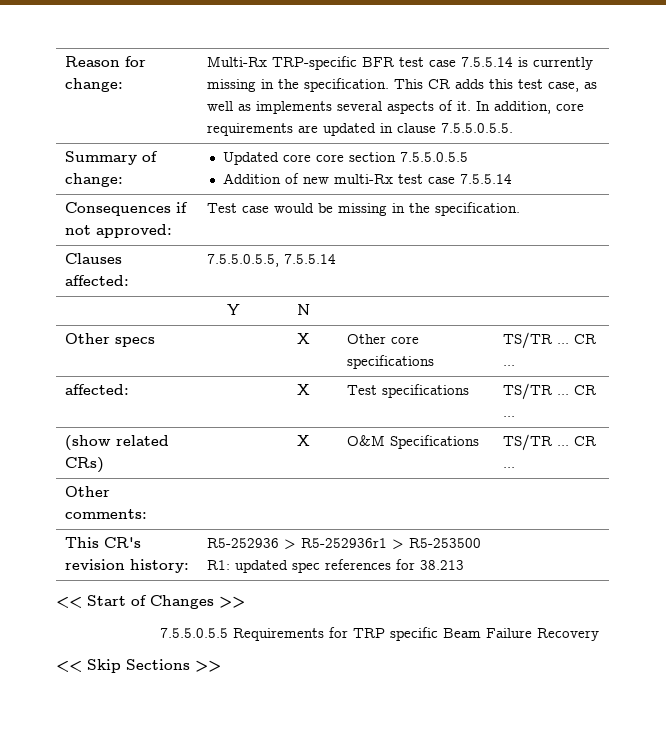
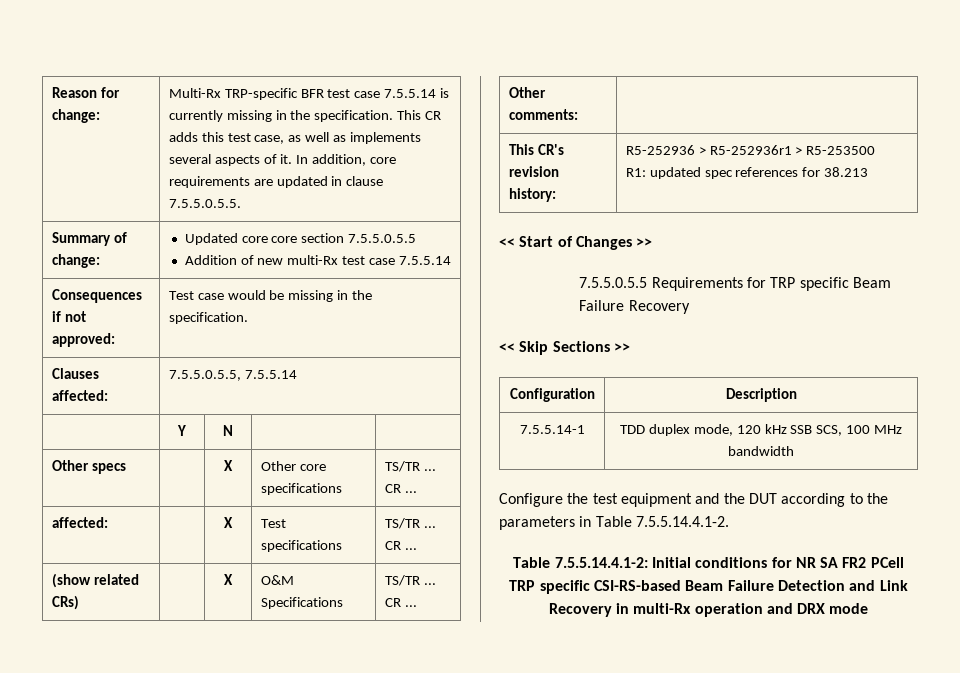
(221, 666) none -> [509,388,595,402] [725,388,797,402] [519,425,585,434] [619,424,903,436] [728,446,794,456] [499,493,888,507] [499,516,729,530] [513,557,904,568] [509,580,908,594] [548,603,869,617] // Configuration | Description // 7.5.5.14-1 | TDD duplex mode, 120 kHz SSB SCS, 100 MHz bandwidth // Configure the test equipment and the DUT according to the parameters in Table 7.5.5.14.4.1-2. // Table 7.5.5.14.4.1-2: Initial conditions for NR SA FR2 PCell TRP specific CSI-RS-based Beam Failure Detection and Link Recovery in multi-Rx operation and DRX mode

